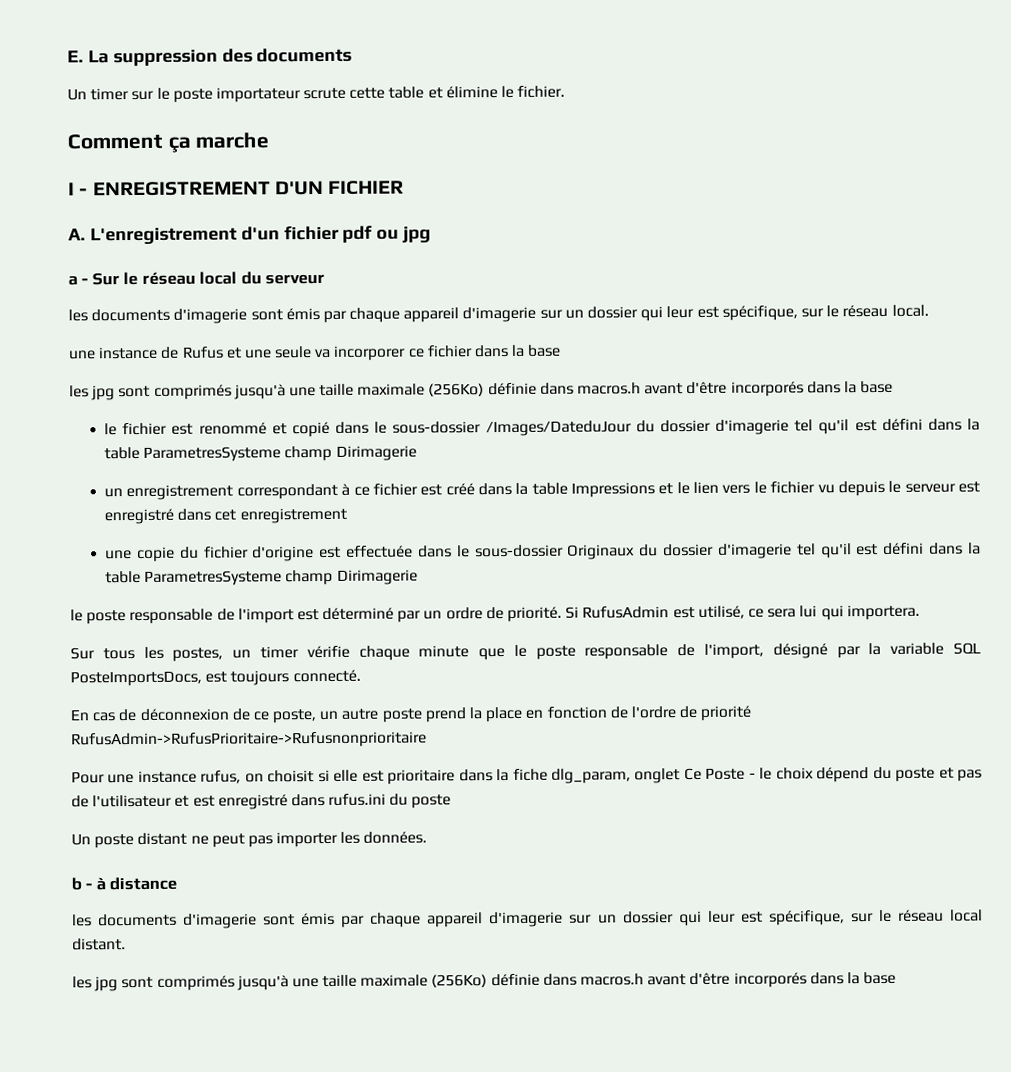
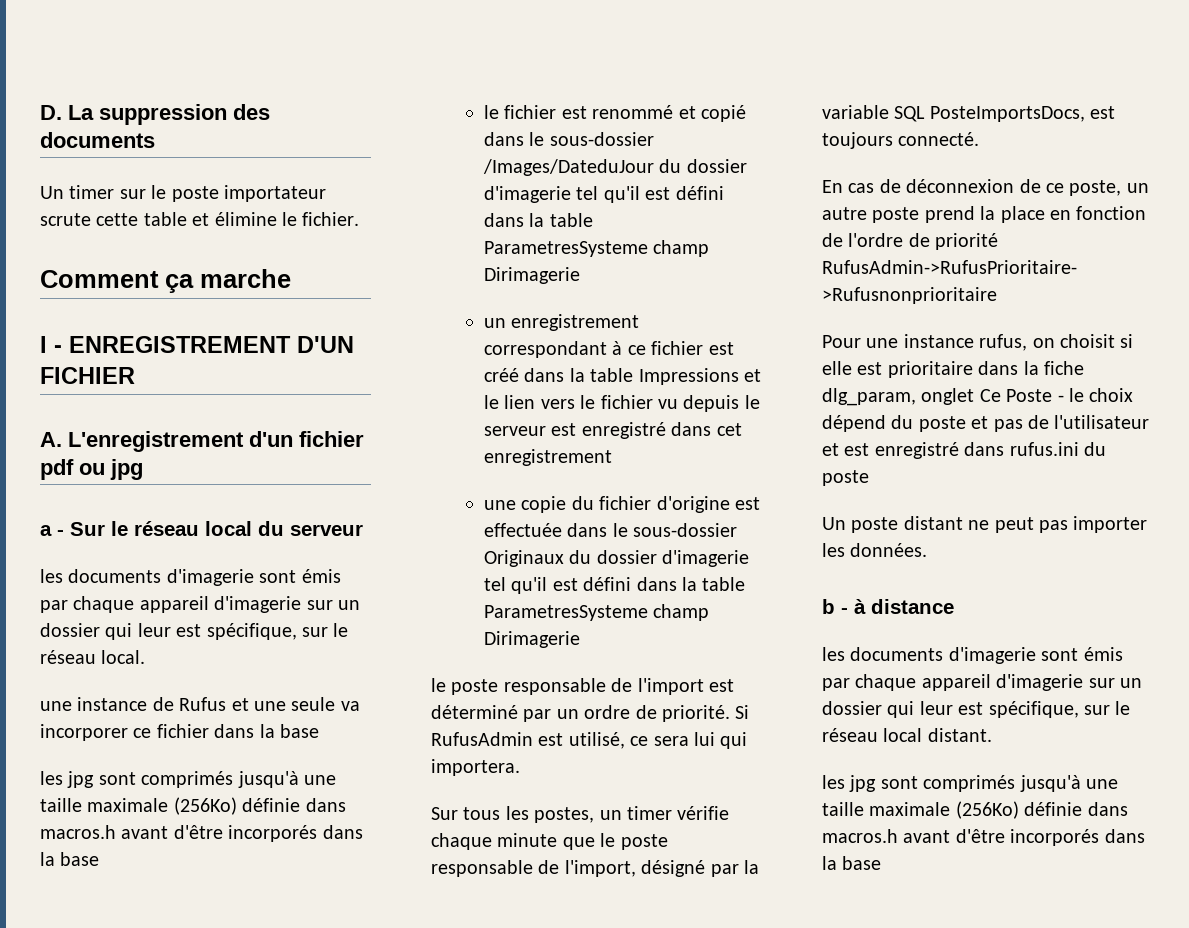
[67,50,84,63] E. -> [40,105,62,120] D.

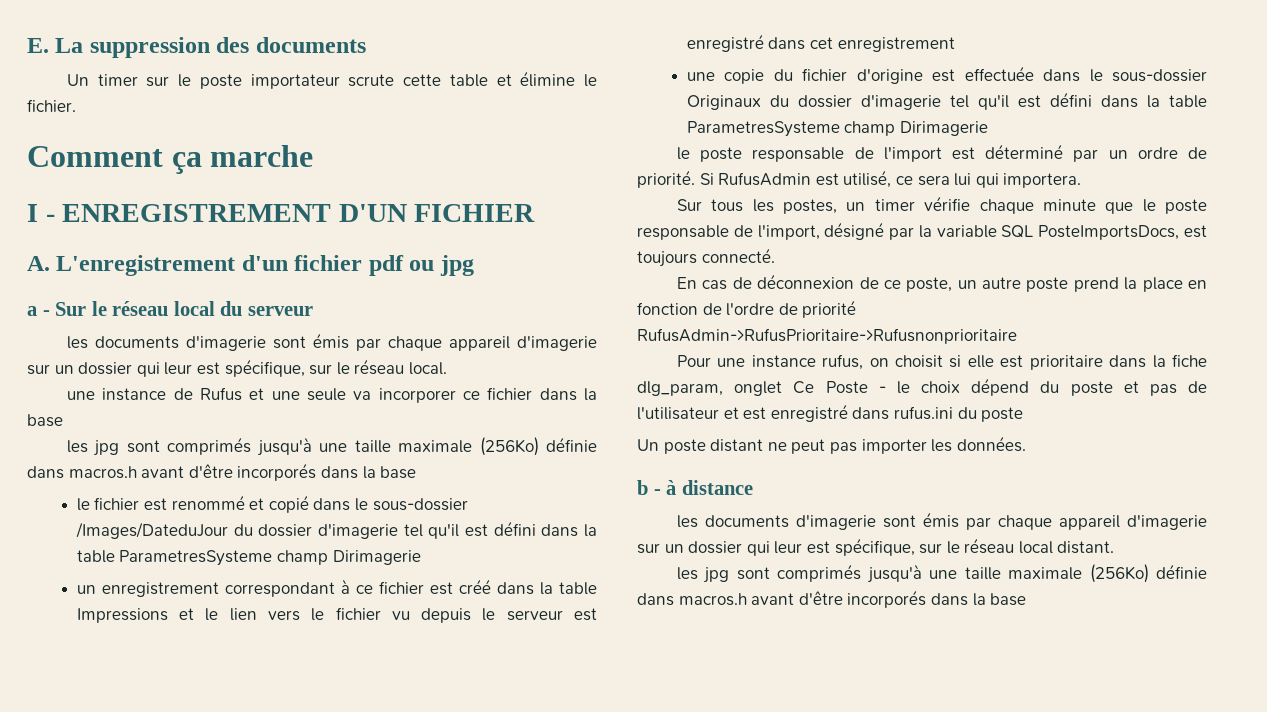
[40,105,62,120] D. -> [27,38,49,53] E.

